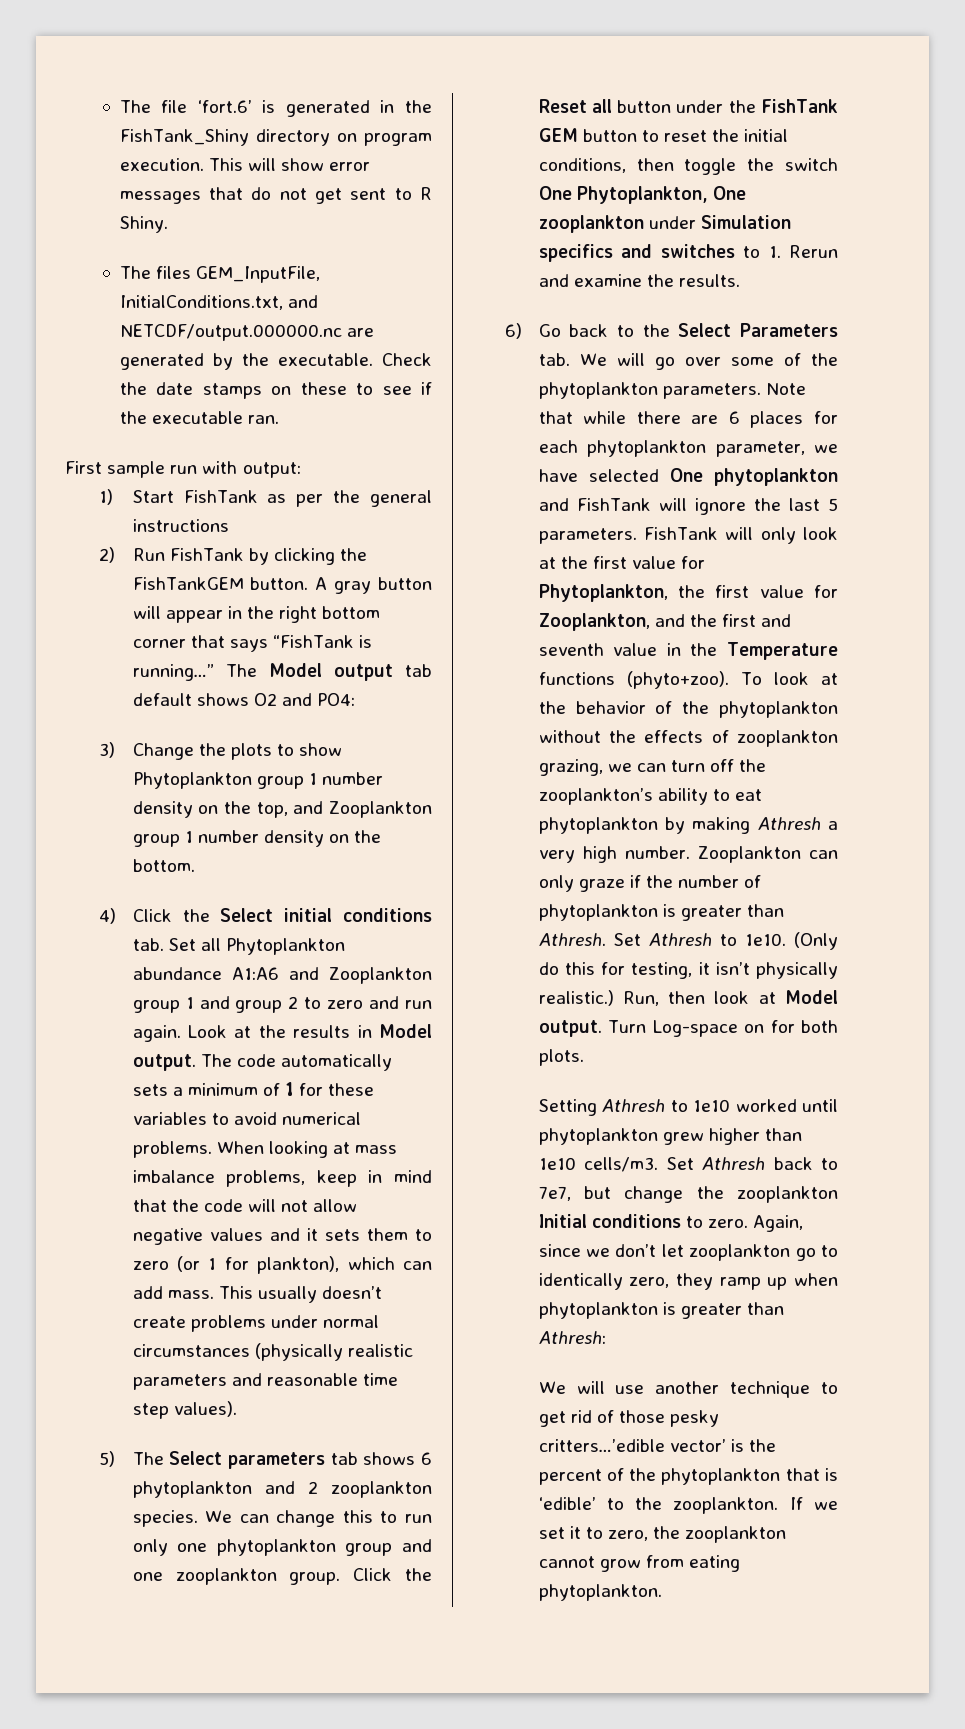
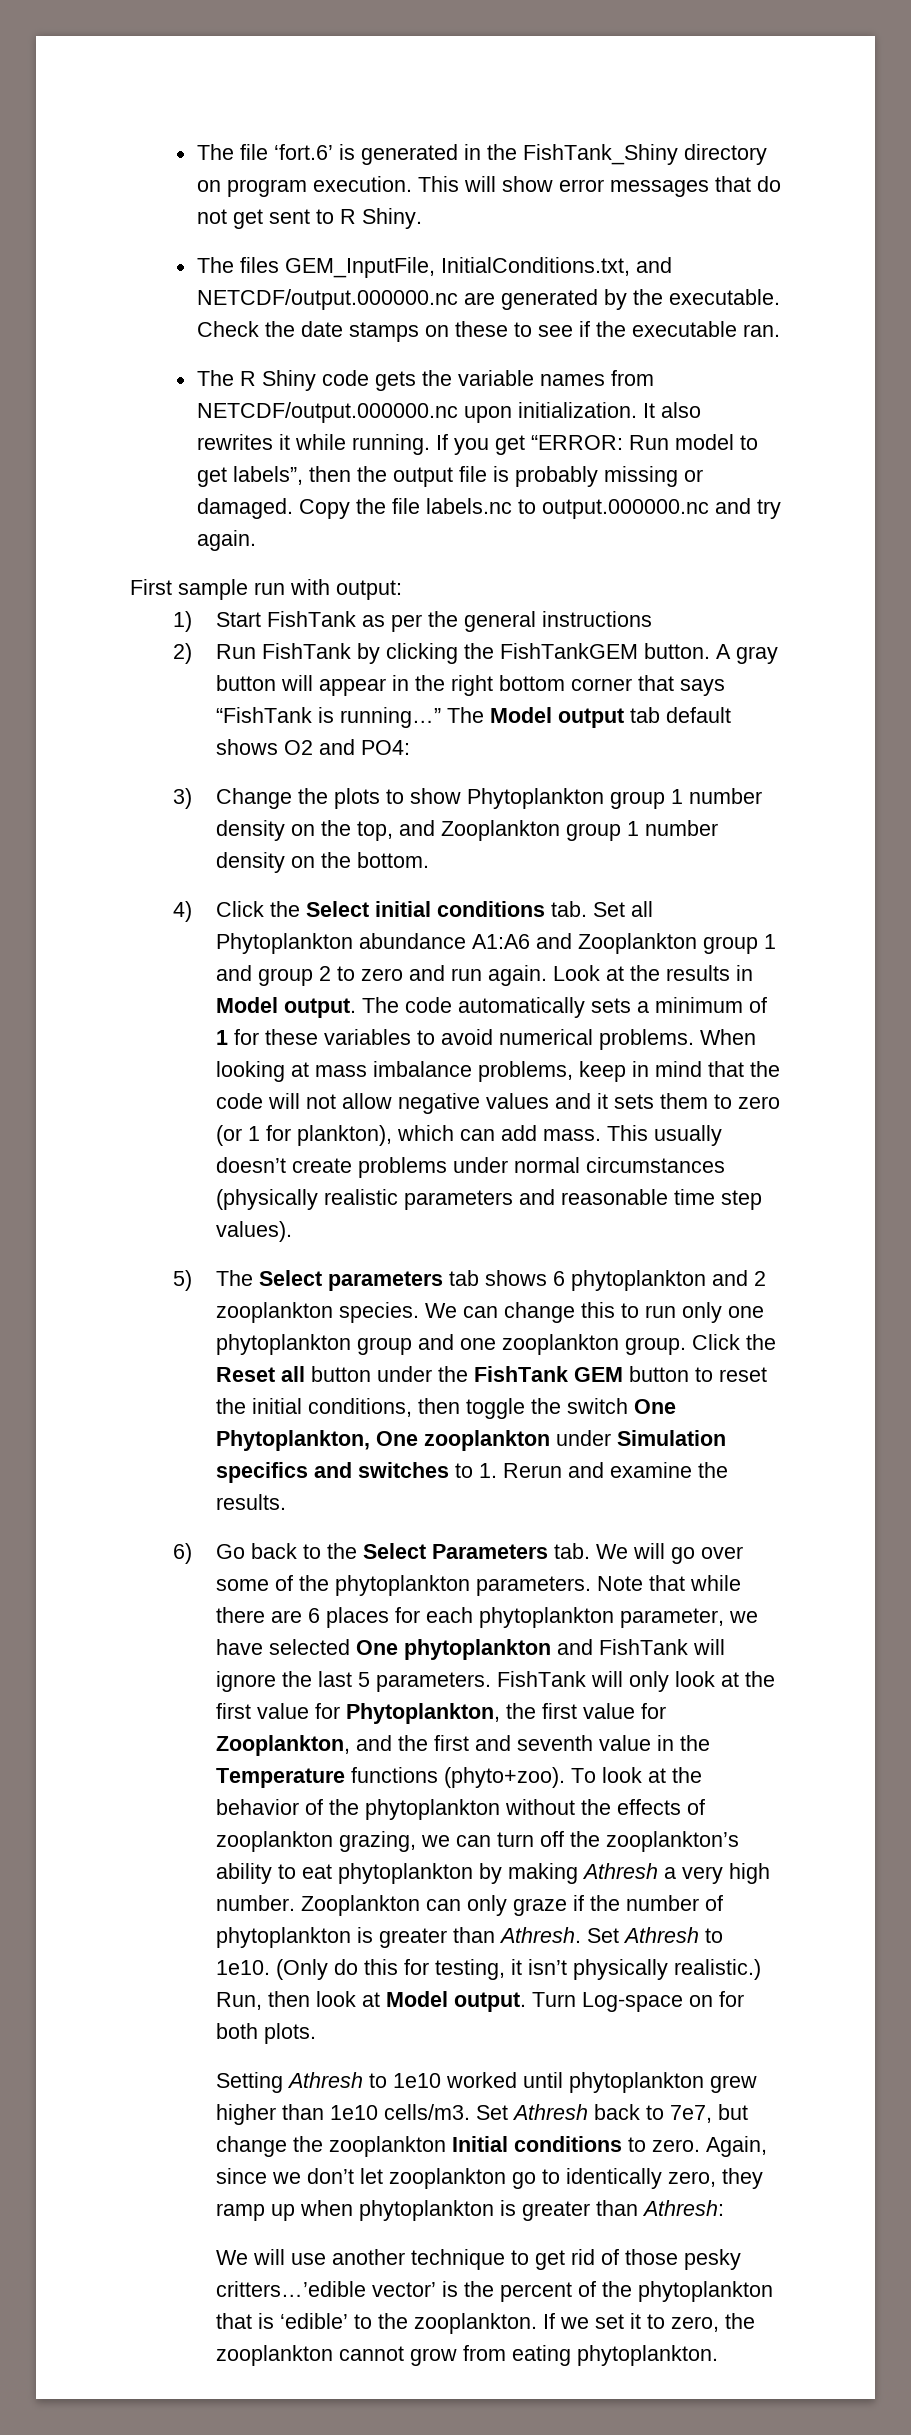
(279, 419) none -> [196,370,654,391] [196,402,701,423] [196,434,758,455] [196,466,703,487] [196,498,781,519] [196,530,256,551] // The R Shiny code gets the variable names from NETCDF/output.000000.nc upon initialization. It also rewrites it while running. If you get “ERROR: Run model to get labels”, then the output file is probably missing or damaged. Copy the file labels.nc to output.000000.nc and try again.

